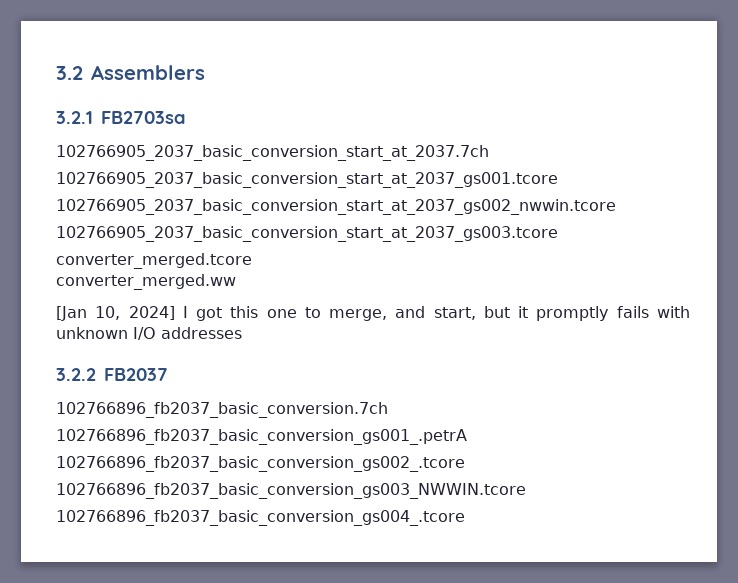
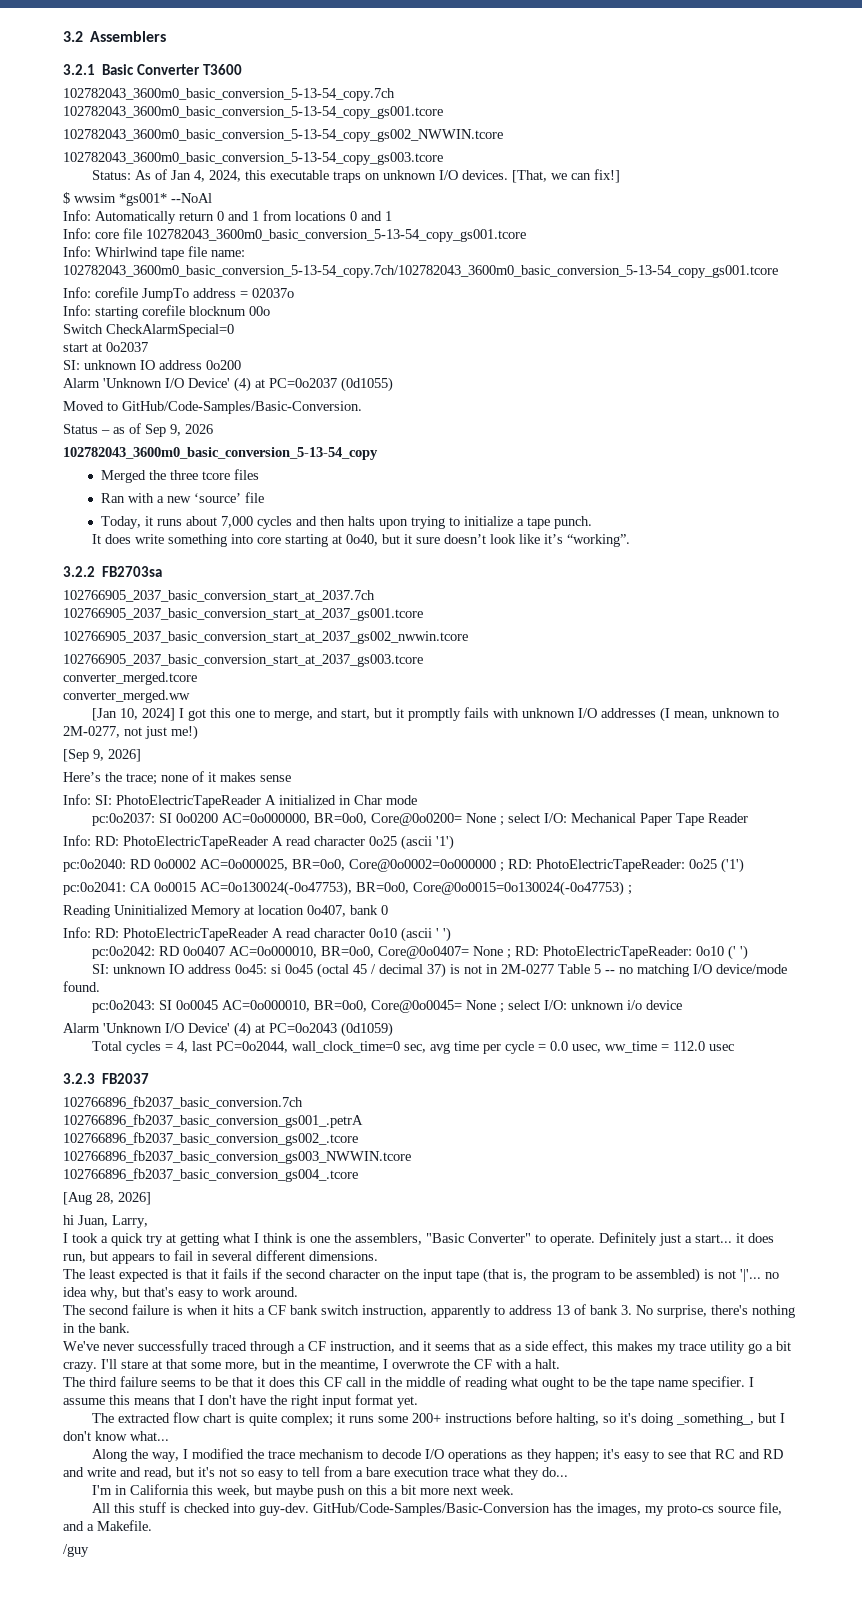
(93, 117) none -> [102,64,243,75] [63,88,395,101] [63,106,443,119] [63,129,503,142] [63,152,443,165] [91,169,620,183] [63,192,212,206] [63,210,392,224] [63,228,526,242] [63,246,245,260] [63,265,778,278] [63,287,294,301] [63,305,270,319] [63,324,234,337] [63,342,148,352] [63,360,241,370] [63,377,393,392] [63,401,362,414] [63,423,213,437] [63,447,378,460] [100,469,259,483] [100,492,264,503] [100,516,592,529] [91,534,630,547] [63,566,95,577] Basic Converter T3600 // 102782043_3600m0_basic_conversion_5-13-54_copy.7ch // 102782043_3600m0_basic_conversion_5-13-54_copy_gs001.tcore // 102782043_3600m0_basic_conversion_5-13-54_copy_gs002_NWWIN.tcore // 102782043_3600m0_basic_conversion_5-13-54_copy_gs003.tcore // Status: As of Jan 4, 2024, this executable traps on unknown I/O devices. [That, we can fix!] // $ wwsim *gs001* --NoAl // Info: Automatically return 0 and 1 from locations 0 and 1 // Info: core file 102782043_3600m0_basic_conversion_5-13-54_copy_gs001.tcore // Info: Whirlwind tape file name: 102782043_3600m0_basic_conversion_5-13-54_copy.7ch/102782043_3600m0_basic_conversion_5-13-54_copy_gs001.tcore // Info: corefile JumpTo address = 02037o // Info: starting corefile blocknum 00o // Switch CheckAlarmSpecial=0 // start at 0o2037 // SI: unknown IO address 0o200 // Alarm 'Unknown I/O Device' (4) at PC=0o2037 (0d1055) // Moved to GitHub/Code-Samples/Basic-Conversion. // Status – as of Sep 9, 2026 // 102782043_3600m0_basic_conversion_5-13-54_copy // Merged the three tcore files // Ran with a new ‘source’ file // Today, it runs about 7,000 cycles and then halts upon trying to initialize a tape punch. // It does write something into core starting at 0o40, but it sure doesn’t look like it’s “working”. // 3.2.2
[56,368,96,381] // 3.2.2 -> [659,707,779,722] [63,725,198,740] [63,749,141,762] [63,771,291,785] [63,794,417,808] [91,813,748,826] [63,835,454,850] [63,858,744,873] [63,881,632,896] [63,905,388,918] [63,927,451,942] [91,945,748,960] [91,963,787,978] [63,981,100,992] [91,1000,682,1013] [63,1022,393,1037] [91,1041,734,1054] [63,1073,95,1084] (I mean, unknown to 2M-0277, not just me!) // [Sep 9, 2026] // Here’s the trace; none of it makes sense // Info: SI: PhotoElectricTapeReader A initialized in Char mode // pc:0o2037: SI 0o0200 AC=0o000000, BR=0o0, Core@0o0200= None ; select I/O: Mechanical Paper Tape Reader // Info: RD: PhotoElectricTapeReader A read character 0o25 (ascii '1') // pc:0o2040: RD 0o0002 AC=0o000025, BR=0o0, Core@0o0002=0o000000 ; RD: PhotoElectricTapeReader: 0o25 ('1') // pc:0o2041: CA 0o0015 AC=0o130024(-0o47753), BR=0o0, Core@0o0015=0o130024(-0o47753) ; // Reading Uninitialized Memory at location 0o407, bank 0 // Info: RD: PhotoElectricTapeReader A read character 0o10 (ascii ' ') // pc:0o2042: RD 0o0407 AC=0o000010, BR=0o0, Core@0o0407= None ; RD: PhotoElectricTapeReader: 0o10 (' ') // SI: unknown IO address 0o45: si 0o45 (octal 45 / decimal 37) is not in 2M-0277 Table 5 -- no matching I/O device/mode found. // pc:0o2043: SI 0o0045 AC=0o000010, BR=0o0, Core@0o0045= None ; select I/O: unknown i/o device // Alarm 'Unknown I/O Device' (4) at PC=0o2043 (0d1059) // Total cycles = 4, last PC=0o2044, wall_clock_time=0 sec, avg time per cycle = 0.0 usec, ww_time = 112.0 usec // 3.2.3
(465, 518) none -> [63,1192,151,1205] [63,1215,148,1228] [63,1232,774,1246] [63,1250,378,1264] [63,1268,779,1283] [63,1287,298,1300] [63,1304,795,1318] [63,1323,130,1333] [63,1340,791,1354] [63,1359,560,1372] [63,1376,754,1390] [63,1394,418,1408] [91,1412,785,1426] [63,1431,169,1441] [91,1448,783,1462] [63,1466,568,1480] [91,1484,514,1498] [91,1502,782,1516] [63,1520,152,1531] [63,1544,89,1557] // [Aug 28, 2026] // hi Juan, Larry, // I took a quick try at getting what I think is one the assemblers, "Basic Converter" to operate. Definitely just a start... it does run, but appears to fail in several different dimensions. // The least expected is that it fails if the second character on the input tape (that is, the program to be assembled) is not '|'... no idea why, but that's easy to work around. // The second failure is when it hits a CF bank switch instruction, apparently to address 13 of bank 3. No surprise, there's nothing in the bank. // We've never successfully traced through a CF instruction, and it seems that as a side effect, this makes my trace utility go a bit crazy. I'll stare at that some more, but in the meantime, I overwrote the CF with a halt. // The third failure seems to be that it does this CF call in the middle of reading what ought to be the tape name specifier. I assume this means that I don't have the right input format yet. // The extracted flow chart is quite complex; it runs some 200+ instructions before halting, so it's doing _something_, but I don't know what... // Along the way, I modified the trace mechanism to decode I/O operations as they happen; it's easy to see that RC and RD and write and read, but it's not so easy to tell from a bare execution trace what they do... // I'm in California this week, but maybe push on this a bit more next week. // All this stuff is checked into guy-dev. GitHub/Code-Samples/Basic-Conversion has the images, my proto-cs source file, and a Makefile. // /guy

